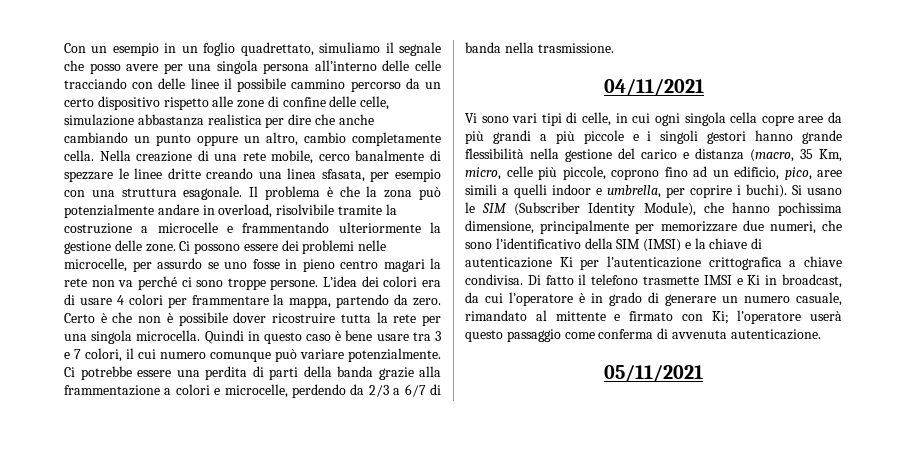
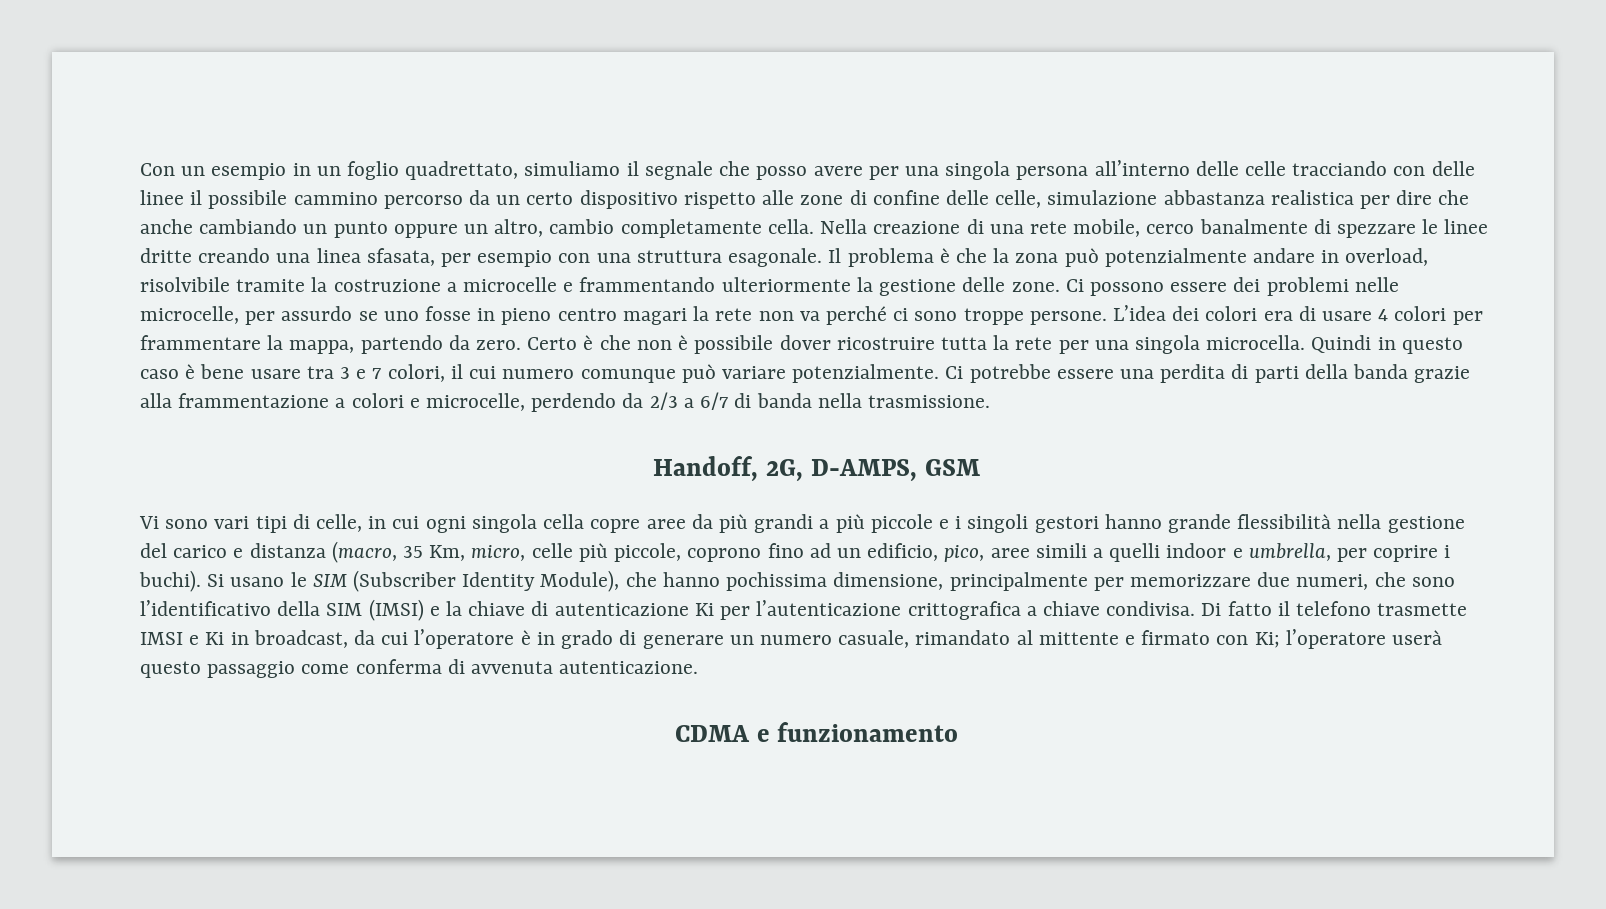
[603,79,704,96] 04/11/2021 -> [653,456,980,482] Handoff, 2G, D-AMPS, GSM
[604,365,703,382] 05/11/2021 -> [674,722,959,742] CDMA e funzionamento

